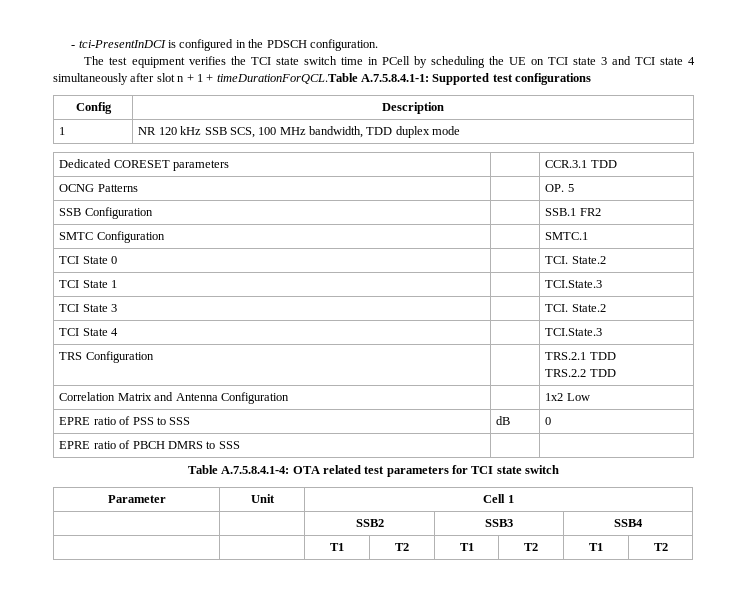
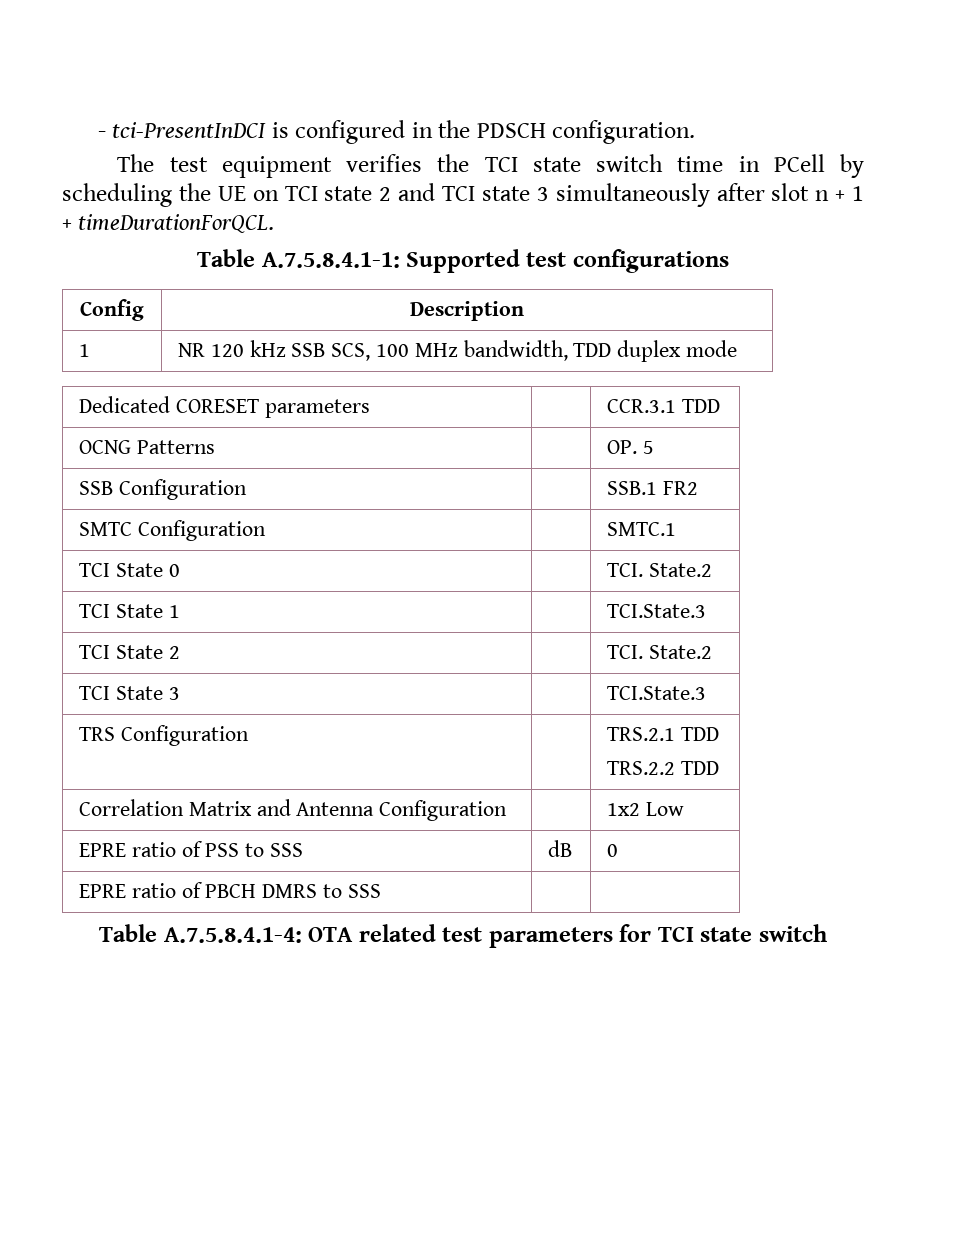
[600,57,607,65] 3 -> [379,187,392,201] 2
[688,57,695,65] 4 -> [536,187,549,201] 3
[216,73,358,84] timeDurationForQCL.Table -> [78,214,275,233] [197,249,256,267] timeDurationForQCL. // Table
[111,304,118,312] [545,304,606,312] [59,328,119,336] 3 | | TCI. State.2 // TCI State 4 -> [168,646,180,659] [607,645,712,659] [79,686,180,700] 2 | | TCI. State.2 // TCI State 3
[107,495,166,503] [250,494,275,503] [483,494,514,503] [355,519,384,527] [485,519,513,527] [614,519,643,527] [330,543,344,551] [395,543,409,551] [459,543,474,551] [524,543,538,551] [589,543,603,551] [653,543,668,551] // Parameter | Unit | Cell 1 // | | SSB2 | SSB3 | SSB4 // | | T1 | T2 | T1 | T2 | T1 | T2 -> (827, 933) none

